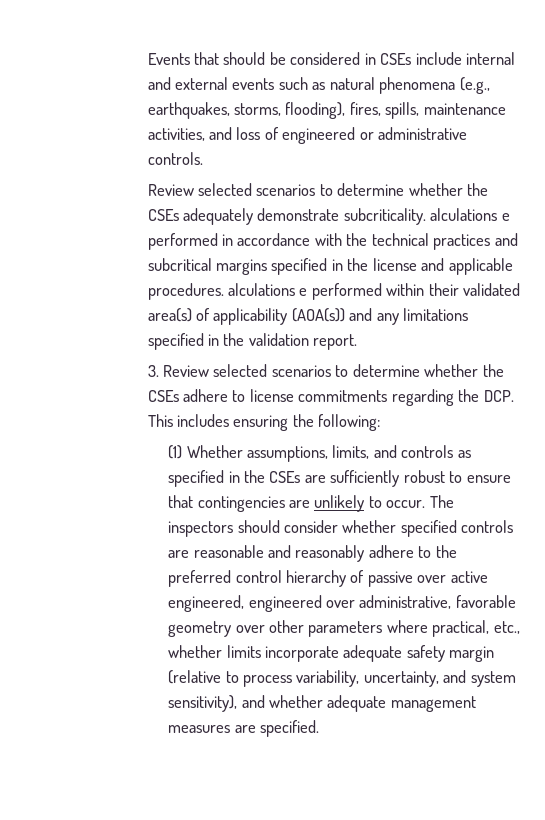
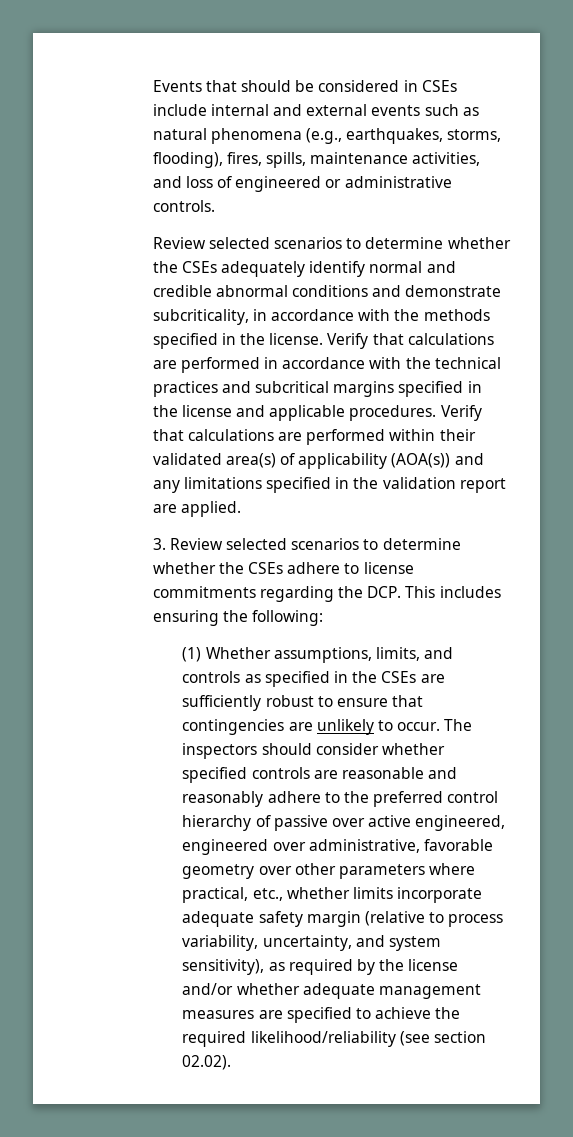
[257,208,510,225] demonstrate subcriticality. alculations e -> [309,261,456,277] [152,285,502,297] [152,309,490,325] [152,333,494,349] [152,360,177,369] identify normal and credible abnormal conditions and demonstrate subcriticality, in accordance with the methods specified in the license. Verify that calculations are
[228,283,308,296] alculations e -> [440,405,482,421] [152,429,302,441] Verify that calculations are
[313,334,358,350] report. -> [459,478,506,493] [152,501,241,517] report are applied.
[241,695,265,708] and -> [268,959,459,975] [182,983,234,995] as required by the license and/or
[260,720,320,737] specified. -> [286,1007,461,1023] [182,1031,487,1047] [182,1055,232,1070] specified to achieve the required likelihood/reliability (see section 02.02).

